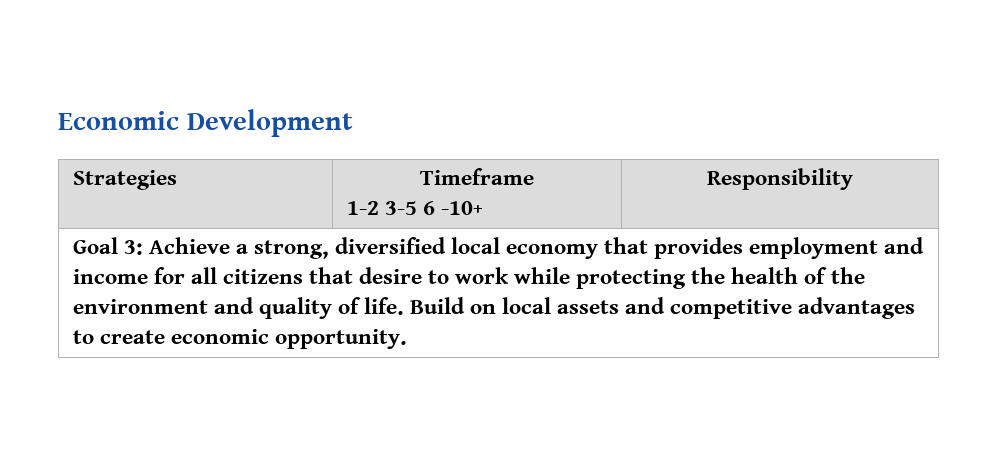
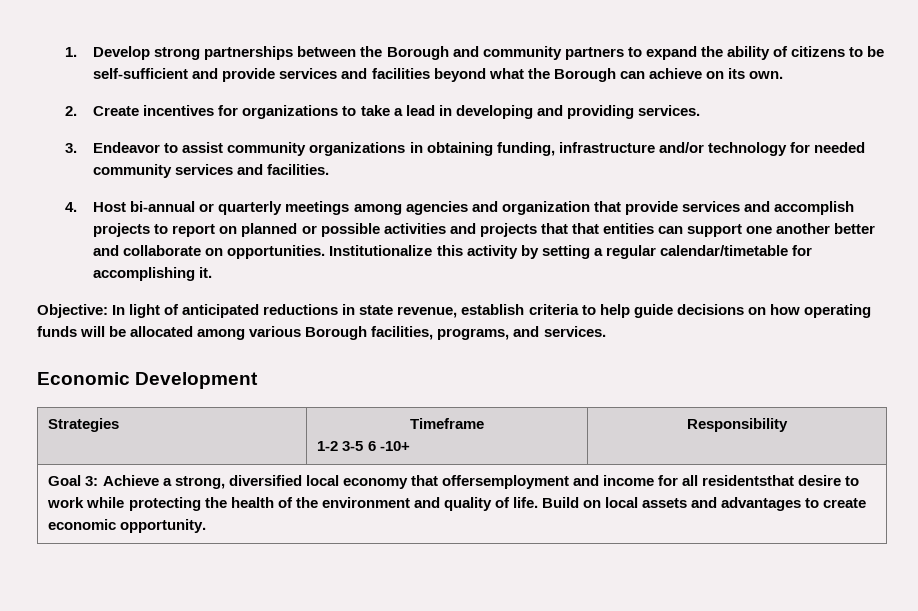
(58, 120) none -> [65,46,885,60] [93,68,783,82] [65,105,700,119] [65,142,865,156] [93,164,330,178] [65,201,854,215] [93,223,876,237] [93,245,812,259] [93,267,213,281] [37,304,871,318] [37,326,606,340] 1. Develop strong partnerships between the Borough and community partners to expand the ability of citizens to be self-sufficient and provide services and facilities beyond what the Borough can achieve on its own. // 2. Create incentives for organizations to take a lead in developing and providing services. // 3. Endeavor to assist community organizations in obtaining funding, infrastructure and/or technology for needed community services and facilities. // 4. Host bi-annual or quarterly meetings among agencies and organization that provide services and accomplish projects to report on planned or possible activities and projects that that entities can support one another better and collaborate on opportunities. Institutionalize this activity by setting a regular calendar/timetable for accomplishing it. // Objective: In light of anticipated reductions in state revenue, establish criteria to help guide decisions on how operating funds will be allocated among various Borough facilities, programs, and services. //
[654,237,879,259] provides employment -> [441,475,569,489] offersemployment
[222,267,353,284] citizens that -> [702,475,795,486] residentsthat
[670,299,793,319] competitive -> (718, 502) none

